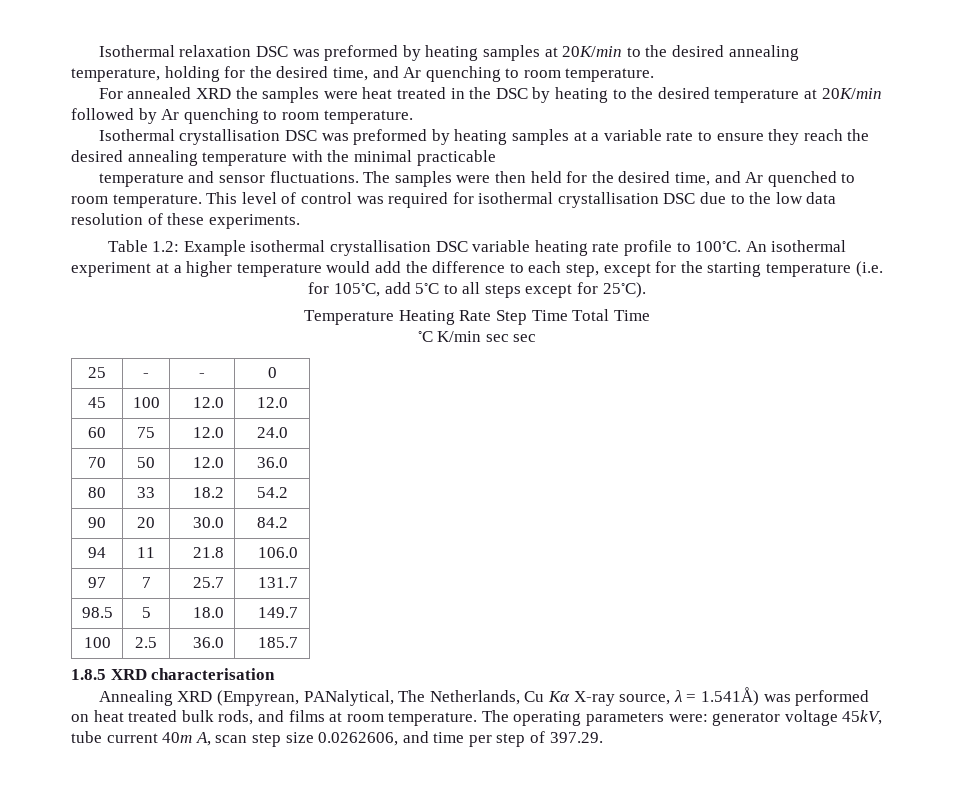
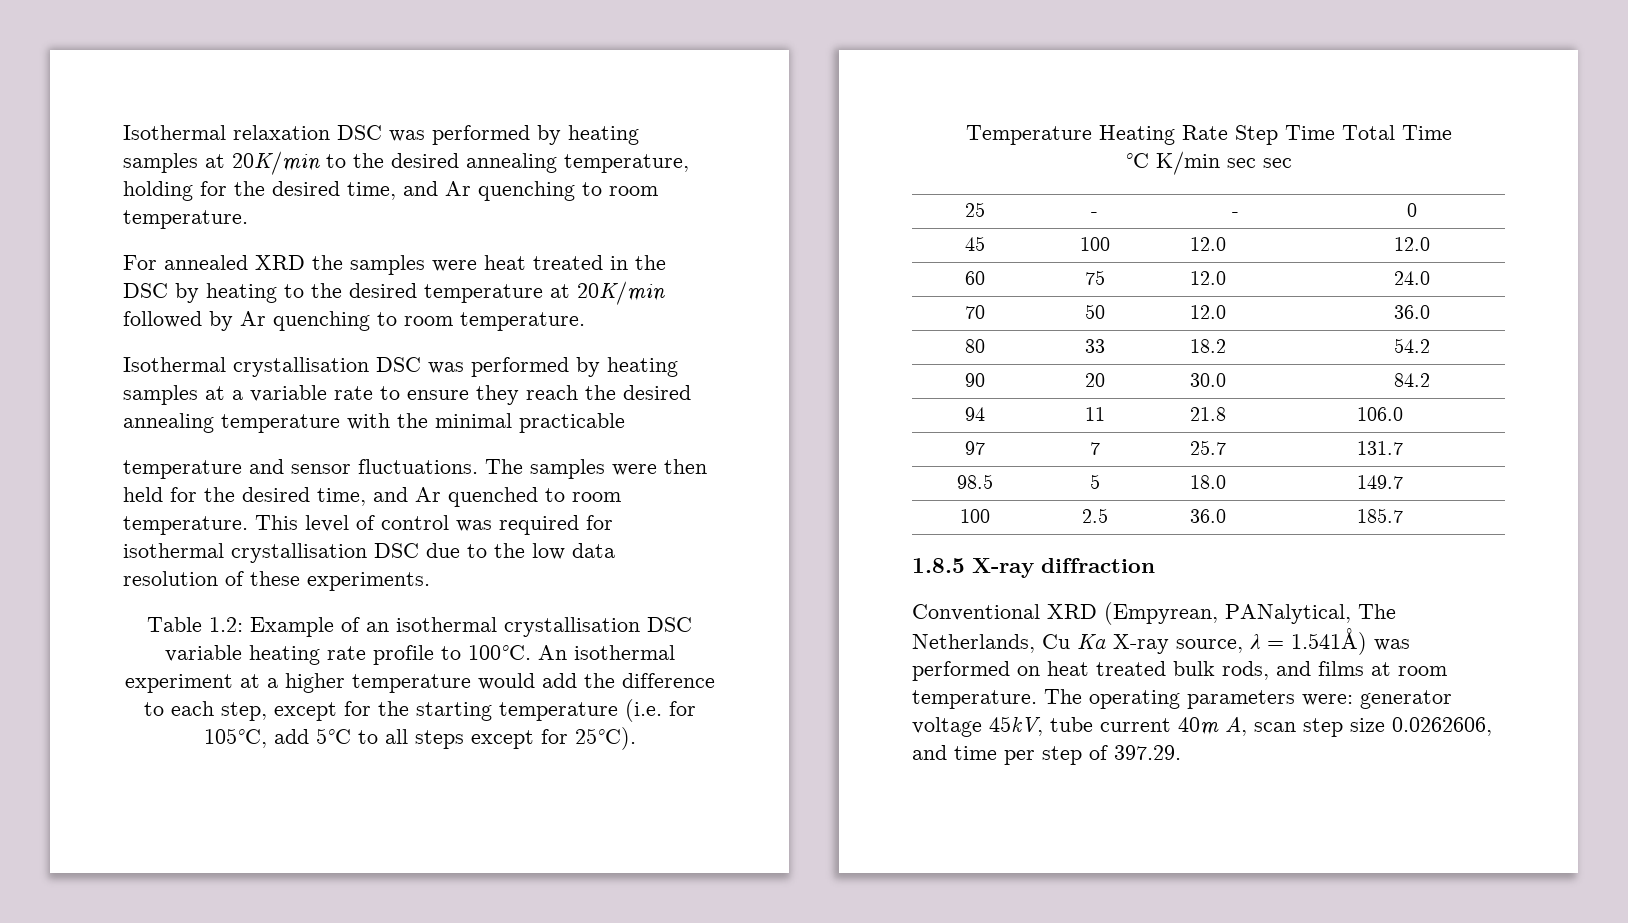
[324,45,399,61] preformed -> [432,125,530,145] performed
[353,129,428,145] preformed -> [471,357,569,377] performed
(246, 248) none -> [341,617,389,632] of an
[110,668,276,680] [98,690,173,706] XRD characterisation // Annealing -> [972,558,1155,578] [912,604,1040,621] X-ray diffraction // Conventional

